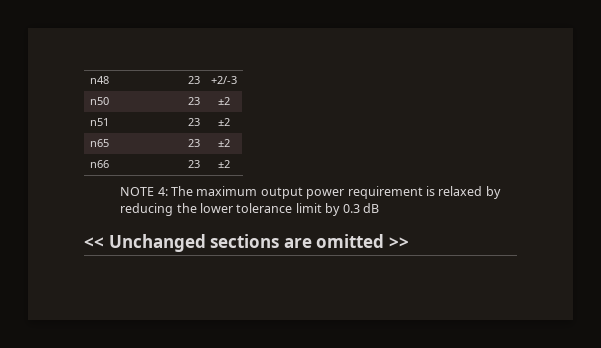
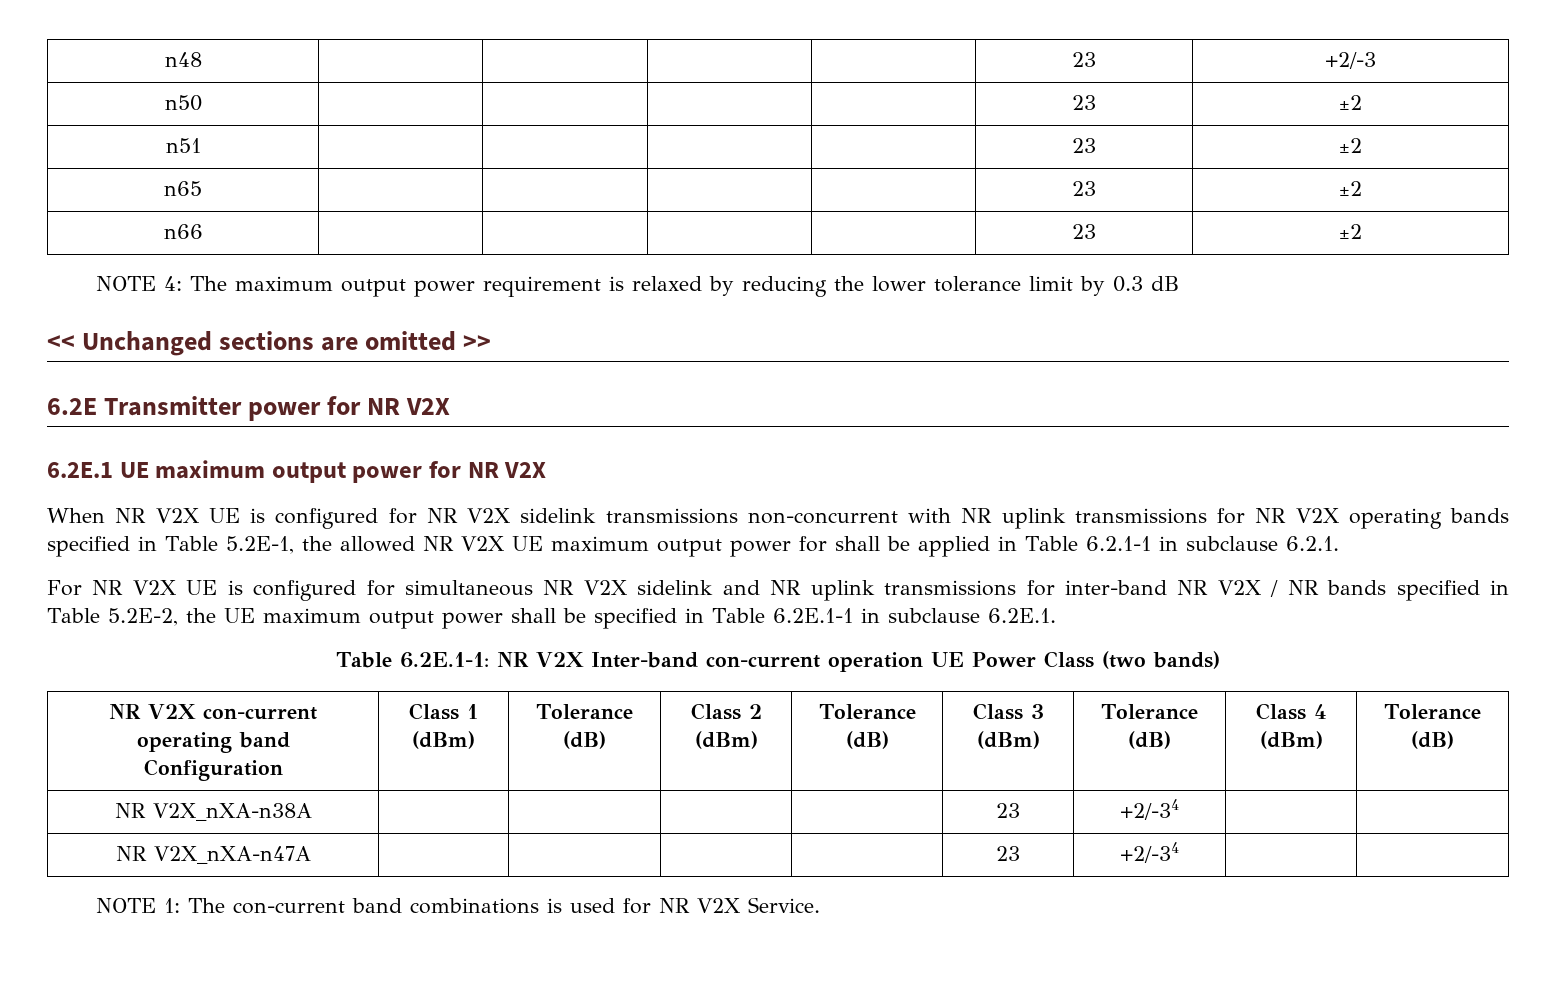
(409, 242) none -> [47,396,451,421] [47,460,547,483] [47,508,1509,529] [47,536,1339,557] [47,580,1510,601] [47,608,1056,629] [336,651,1220,672] [109,704,317,720] [136,732,290,753] [143,759,283,781] [409,703,478,720] [412,731,475,749] [536,704,634,719] [563,731,606,749] [690,703,762,720] [694,731,758,749] [818,704,916,719] [845,731,889,749] [972,703,1044,720] [976,731,1040,749] [1101,704,1199,719] [1128,731,1171,749] [1255,703,1327,720] [1259,731,1323,749] [1384,704,1482,719] [1411,731,1454,749] [114,803,312,821] [996,803,1020,818] [1120,799,1179,820] [115,846,311,864] [996,846,1020,861] [1120,842,1179,863] [95,897,820,914] // 6.2E Transmitter power for NR V2X // 6.2E.1 UE maximum output power for NR V2X // When NR V2X UE is configured for NR V2X sidelink transmissions non-concurrent with NR uplink transmissions for NR V2X operating bands specified in Table 5.2E-1, the allowed NR V2X UE maximum output power for shall be applied in Table 6.2.1-1 in subclause 6.2.1. // For NR V2X UE is configured for simultaneous NR V2X sidelink and NR uplink transmissions for inter-band NR V2X / NR bands specified in Table 5.2E-2, the UE maximum output power shall be specified in Table 6.2E.1-1 in subclause 6.2E.1. // Table 6.2E.1-1: NR V2X Inter-band con-current operation UE Power Class (two bands) // NR V2X con-current operating band Configuration | Class 1 (dBm) | Tolerance (dB) | Class 2 (dBm) | Tolerance (dB) | Class 3 (dBm) | Tolerance (dB) | Class 4 (dBm) | Tolerance (dB) // NR V2X_nXA-n38A | | | | | 23 | +2/-34 | | // NR V2X_nXA-n47A | | | | | 23 | +2/-34 | | // NOTE 1: The con-current band combinations is used for NR V2X Service.

